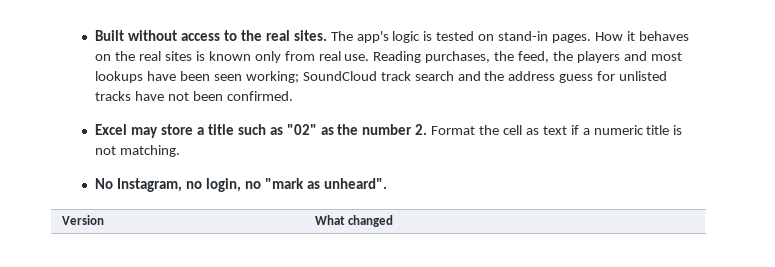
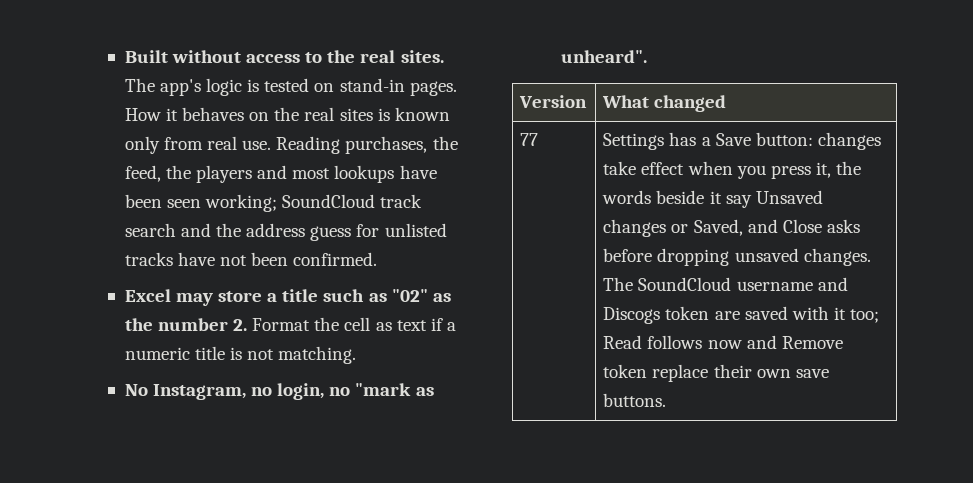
(394, 221) none -> [520,133,539,146] [603,132,881,150] [603,161,862,179] [602,190,823,208] [603,219,860,237] [603,248,871,266] [603,277,848,291] [603,306,880,324] [603,335,843,349] [603,364,829,382] [603,393,667,407] // 77 | Settings has a Save button: changes take effect when you press it, the words beside it say Unsaved changes or Saved, and Close asks before dropping unsaved changes. The SoundCloud username and Discogs token are saved with it too; Read follows now and Remove token replace their own save buttons.

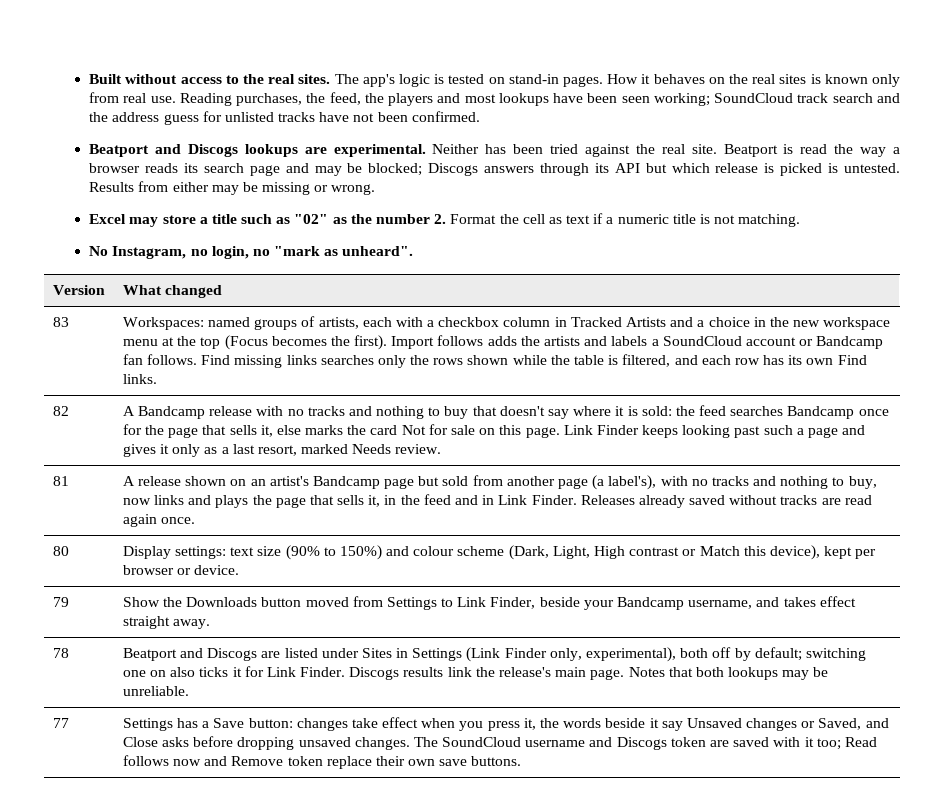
(378, 259) none -> [89,144,900,157] [89,163,900,176] [89,181,376,195] // Beatport and Discogs lookups are experimental. Neither has been tried against the real site. Beatport is read the way a browser reads its search page and may be blocked; Discogs answers through its API but which release is picked is untested. Results from either may be missing or wrong.
(727, 103) none -> [52,317,69,327] [122,316,891,330] [122,335,884,350] [122,354,867,368] [122,374,157,384] [52,406,69,416] [122,405,889,419] [122,424,866,438] [122,444,442,457] [52,476,69,486] [122,475,877,490] [122,494,872,508] [122,514,195,527] [52,546,69,556] [122,545,877,560] [122,565,240,575] [52,597,69,607] [122,596,856,610] [122,616,210,629] [52,648,69,658] [122,647,866,662] [122,666,829,680] [122,686,189,696] // 83 | Workspaces: named groups of artists, each with a checkbox column in Tracked Artists and a choice in the new workspace menu at the top (Focus becomes the first). Import follows adds the artists and labels a SoundCloud account or Bandcamp fan follows. Find missing links searches only the rows shown while the table is filtered, and each row has its own Find links. // 82 | A Bandcamp release with no tracks and nothing to buy that doesn't say where it is sold: the feed searches Bandcamp once for the page that sells it, else marks the card Not for sale on this page. Link Finder keeps looking past such a page and gives it only as a last resort, marked Needs review. // 81 | A release shown on an artist's Bandcamp page but sold from another page (a label's), with no tracks and nothing to buy, now links and plays the page that sells it, in the feed and in Link Finder. Releases already saved without tracks are read again once. // 80 | Display settings: text size (90% to 150%) and colour scheme (Dark, Light, High contrast or Match this device), kept per browser or device. // 79 | Show the Downloads button moved from Settings to Link Finder, beside your Bandcamp username, and takes effect straight away. // 78 | Beatport and Discogs are listed under Sites in Settings (Link Finder only, experimental), both off by default; switching one on also ticks it for Link Finder. Discogs results link the release's main page. Notes that both lookups may be unreliable.

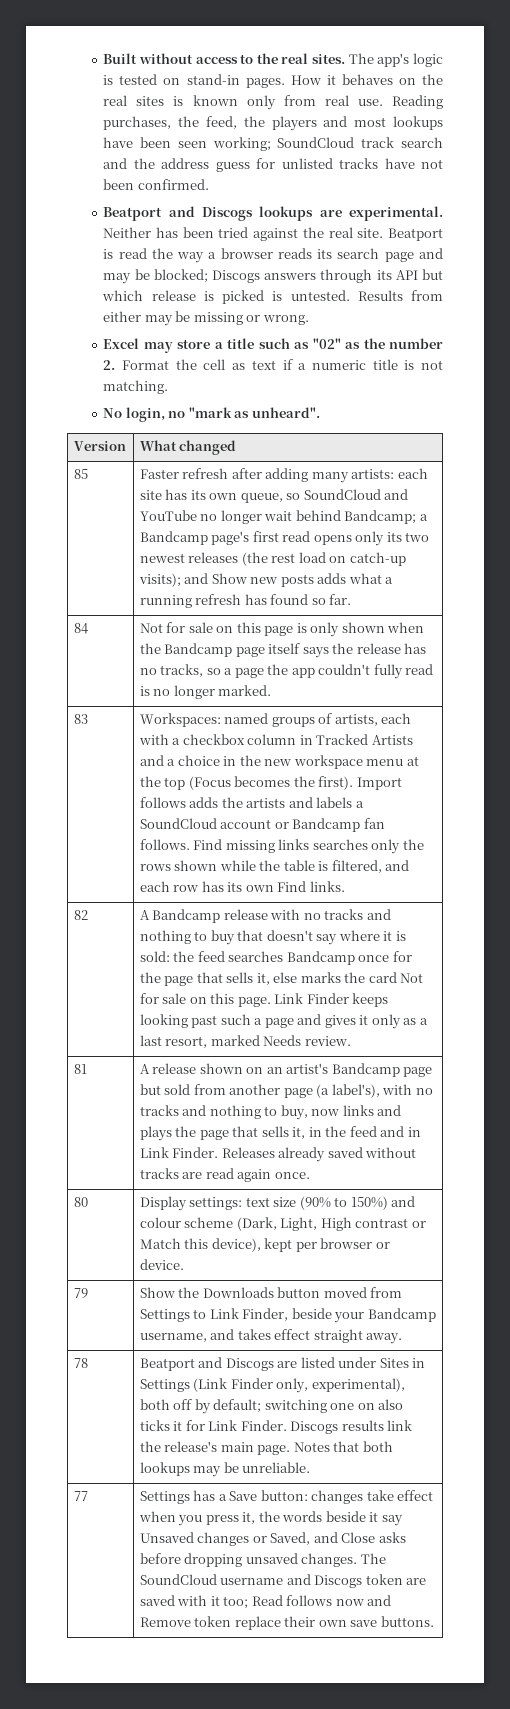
[112,246,208,259] Instagram, no -> (123, 413) none
(222, 291) none -> [73,469,88,479] [139,468,428,483] [139,489,409,503] [139,510,428,524] [139,531,430,546] [139,552,406,566] [138,573,394,587] [139,594,352,608] [73,623,88,634] [139,622,425,637] [139,643,427,658] [139,664,434,679] [139,685,272,699] // 85 | Faster refresh after adding many artists: each site has its own queue, so SoundCloud and YouTube no longer wait behind Bandcamp; a Bandcamp page's first read opens only its two newest releases (the rest load on catch-up visits); and Show new posts adds what a running refresh has found so far. // 84 | Not for sale on this page is only shown when the Bandcamp page itself says the release has no tracks, so a page the app couldn't fully read is no longer marked.

